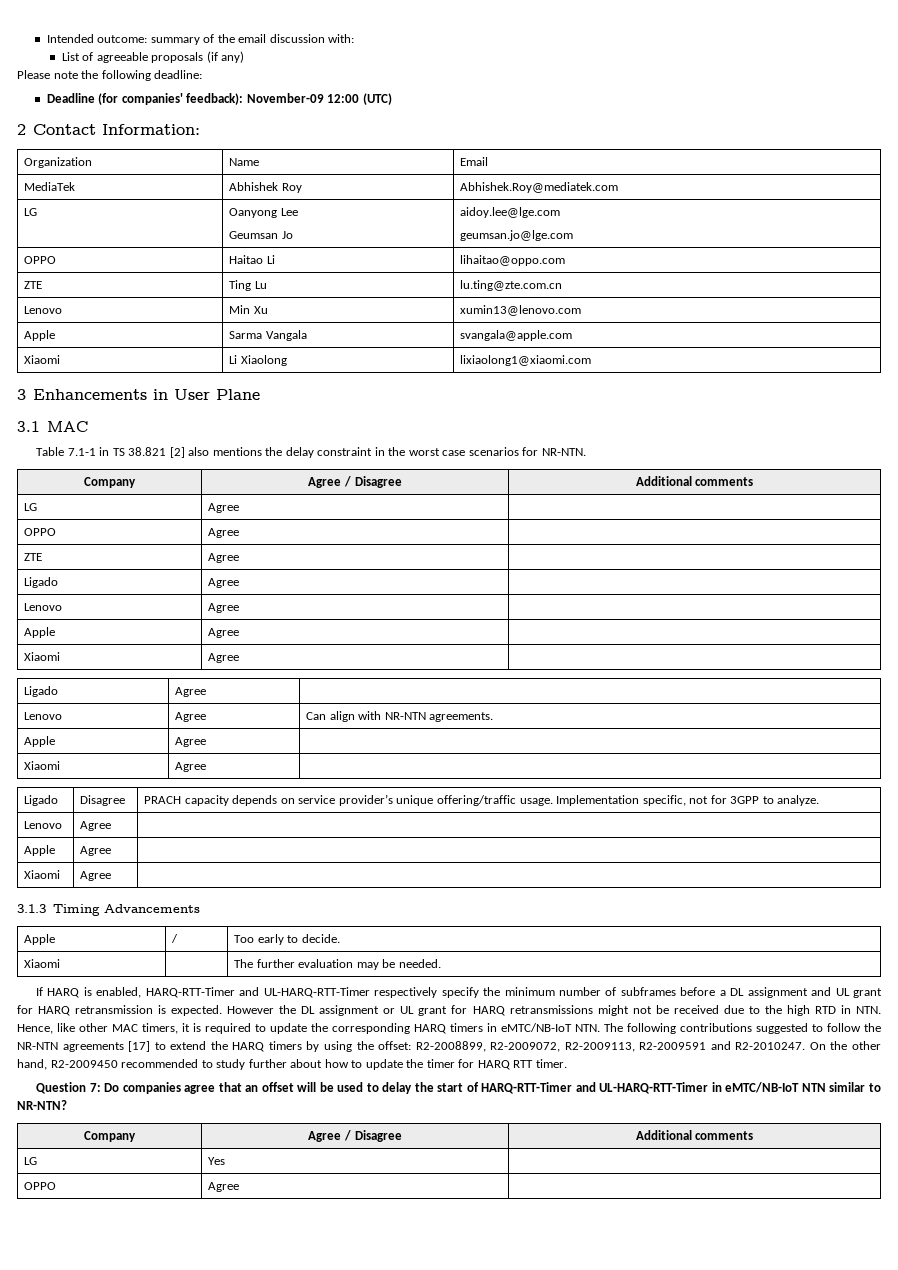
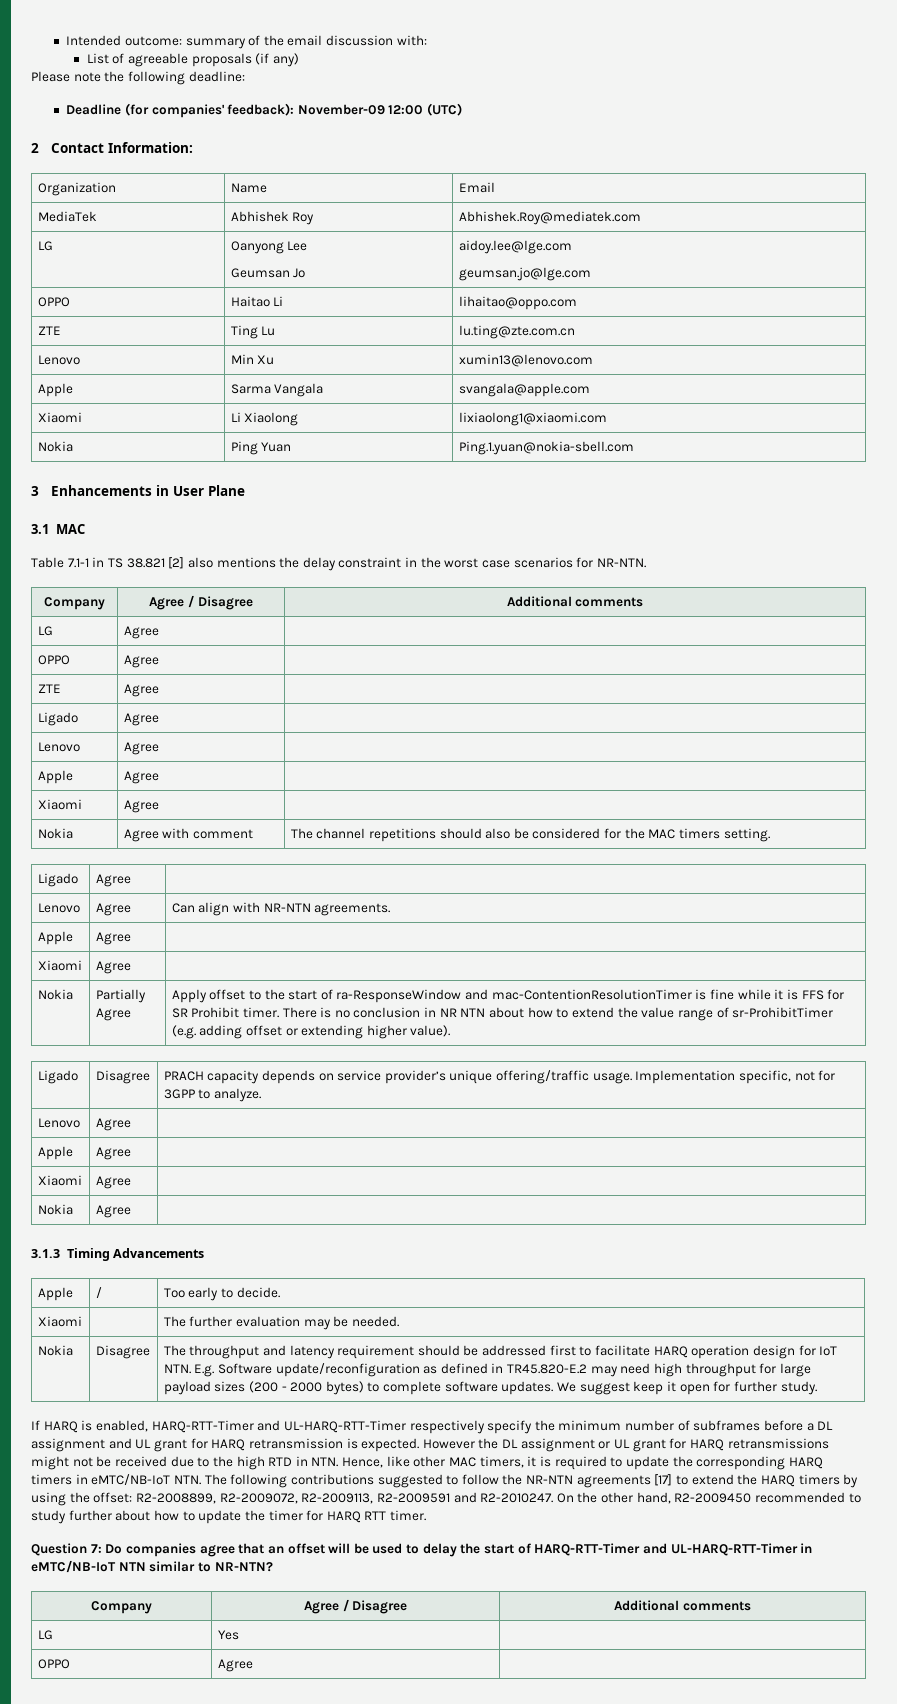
(592, 360) none -> [37,441,73,452] [230,441,292,455] [458,441,634,455] // Nokia | Ping Yuan | Ping.1.yuan@nokia-sbell.com
(240, 658) none -> [37,828,73,839] [123,828,253,842] [290,828,770,842] // Nokia | Agree with comment | The channel repetitions should also be considered for the MAC timers setting.
(207, 767) none -> [37,989,73,1000] [95,989,146,1003] [95,1008,131,1021] [171,989,845,1003] [171,1007,834,1021] [171,1025,451,1039] // Nokia | Partially Agree | Apply offset to the start of ra-ResponseWindow and mac-ContentionResolutionTimer is fine while it is FFS for SR Prohibit timer. There is no conclusion in NR NTN about how to extend the value range of sr-ProhibitTimer (e.g. adding offset or extending higher value).
(112, 876) none -> [37,1204,73,1215] [95,1205,131,1218] // Nokia | Agree |
(441, 963) none -> [37,1345,73,1356] [95,1345,150,1359] [163,1345,838,1359] [163,1363,811,1377] [163,1381,817,1395] // Nokia | Disagree | The throughput and latency requirement should be addressed first to facilitate HARQ operation design for IoT NTN. E.g. Software update/reconfiguration as defined in TR45.820-E.2 may need high throughput for large payload sizes (200 - 2000 bytes) to complete software updates. We suggest keep it open for further study.

